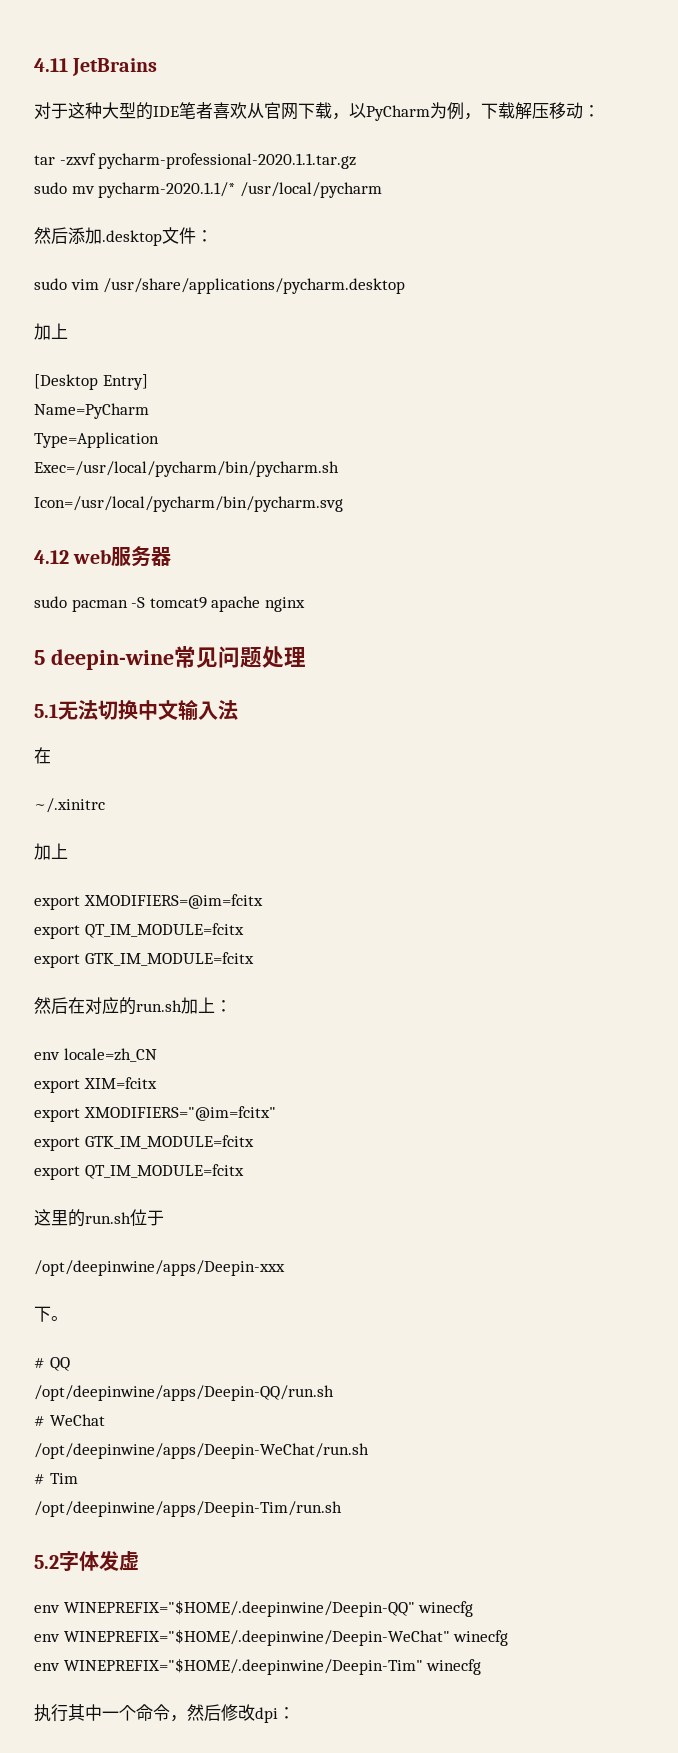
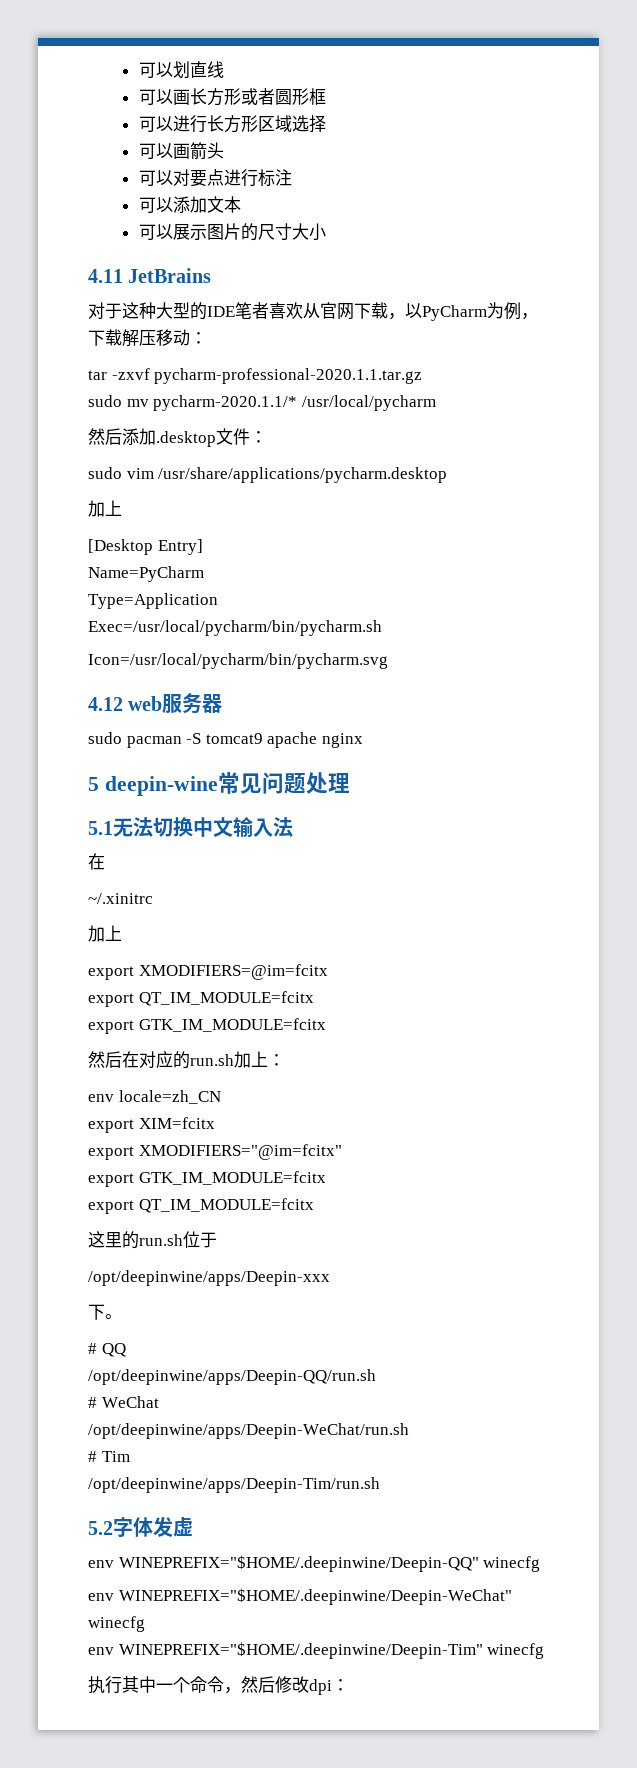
(34, 65) none -> [138,61,224,78] [138,88,326,106] [138,115,326,133] [138,142,224,159] [138,169,292,187] [138,196,241,213] [138,223,326,241] 可以划直线 // 可以画长方形或者圆形框 // 可以进行长方形区域选择 // 可以画箭头 // 可以对要点进行标注 // 可以添加文本 // 可以展示图片的尺寸大小 //

